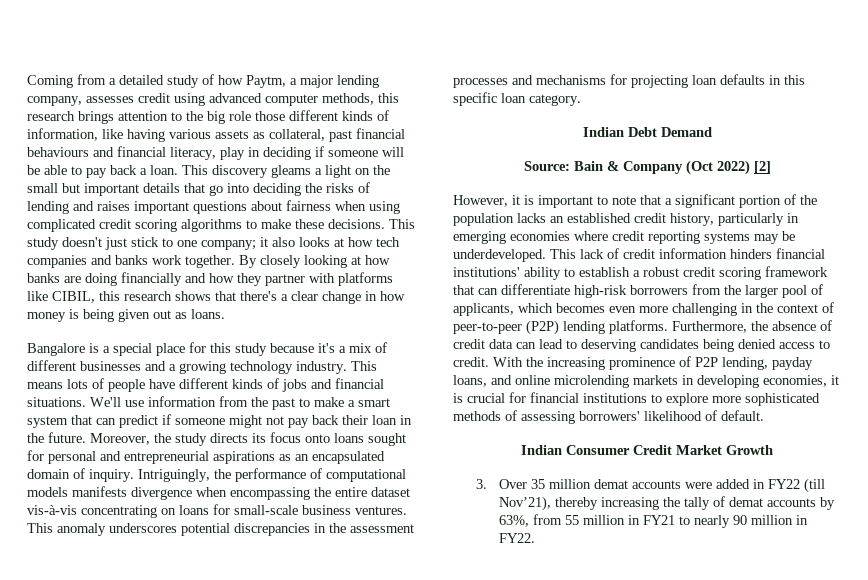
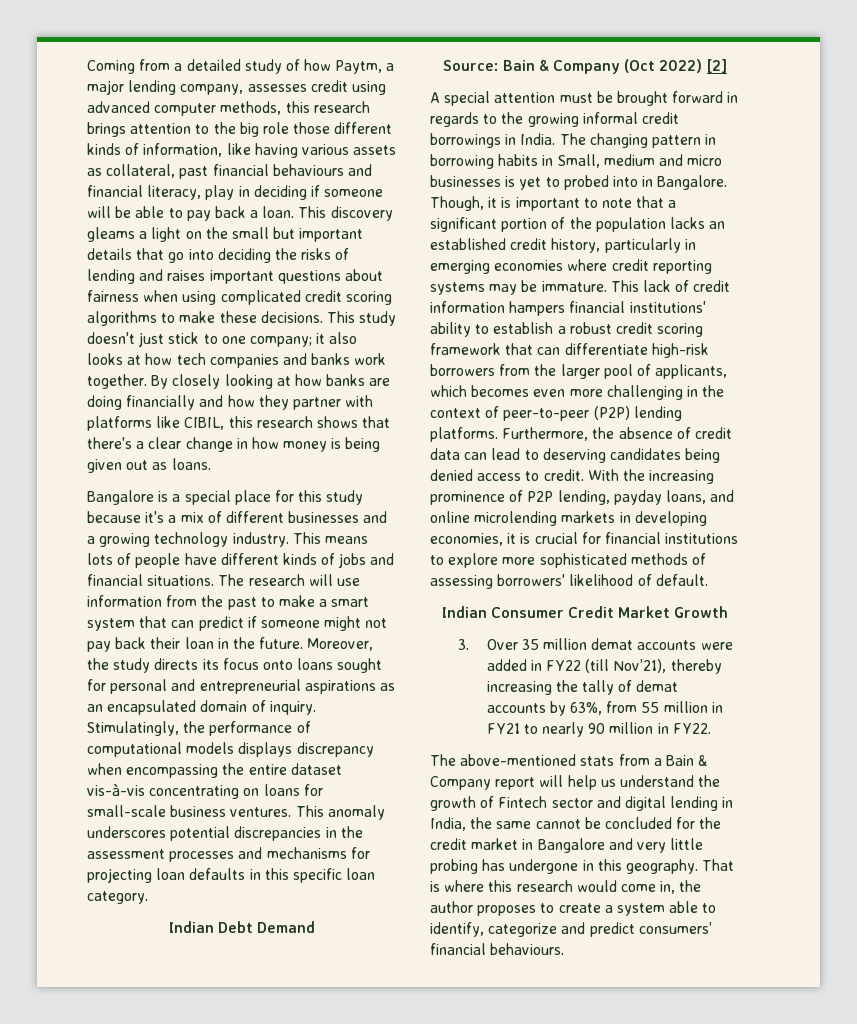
[90,397,121,407] We'll -> [218,574,333,586] The research will
[138,469,210,482] Intriguingly, -> [87,721,179,736] Stimulatingly,
[72,486,192,500] manifests divergence -> [238,742,374,757] displays discrepancy
[453,195,508,207] However, -> [430,91,739,106] [430,112,679,127] [430,133,717,148] [430,154,723,169] [430,175,728,190] [430,196,484,211] A special attention must be brought forward in regards to the growing informal credit borrowings in India. The changing pattern in borrowing habits in Small, medium and micro businesses is yet to probed into in Bangalore. Though,
[453,249,546,262] underdeveloped. -> [541,281,607,292] immature.
[730,249,772,259] hinders -> [509,301,566,316] hampers
(536, 538) none -> [430,754,709,766] [430,775,721,790] [430,796,734,811] [430,817,722,831] [430,838,704,853] [430,859,735,874] [430,880,702,894] [430,901,717,916] [430,922,712,937] [430,943,565,955] // The above-mentioned stats from a Bain & Company report will help us understand the growth of Fintech sector and digital lending in India, the same cannot be concluded for the credit market in Bangalore and very little probing has undergone in this geography. That is where this research would come in, the author proposes to create a system able to identify, categorize and predict consumers’ financial behaviours.

